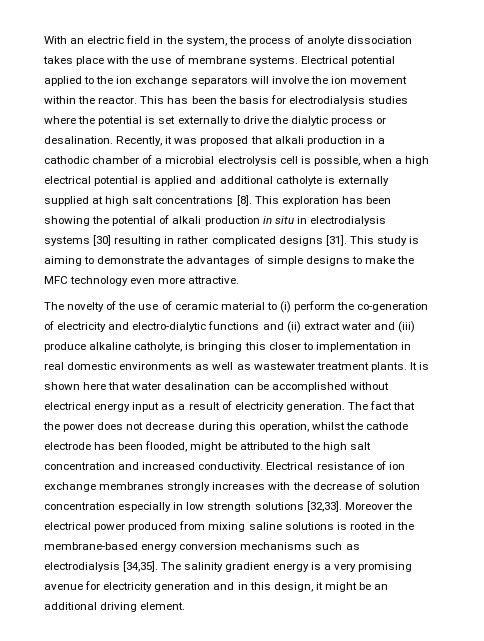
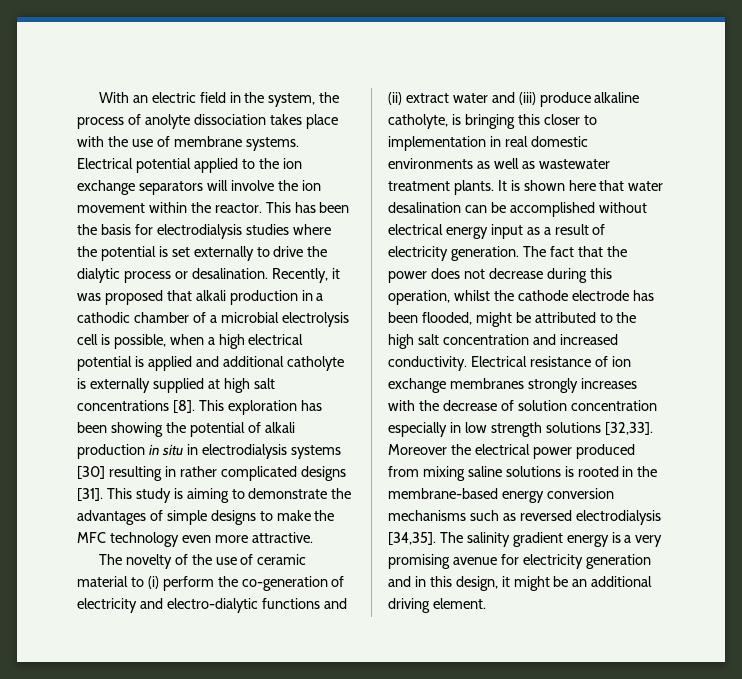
(360, 547) none -> [519,510,572,521] reversed

